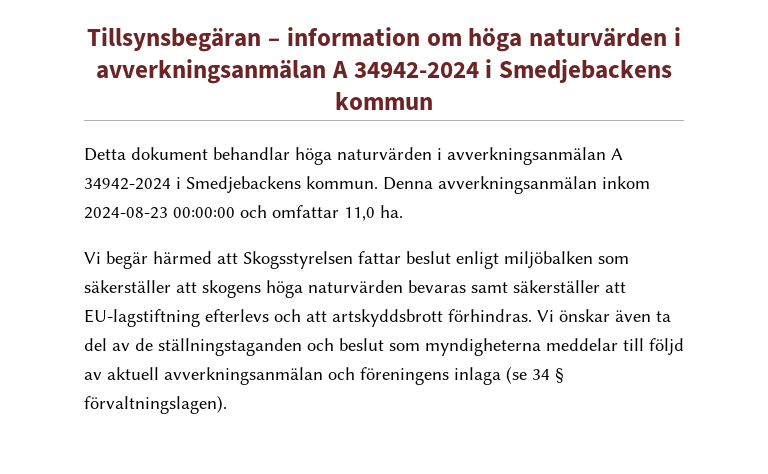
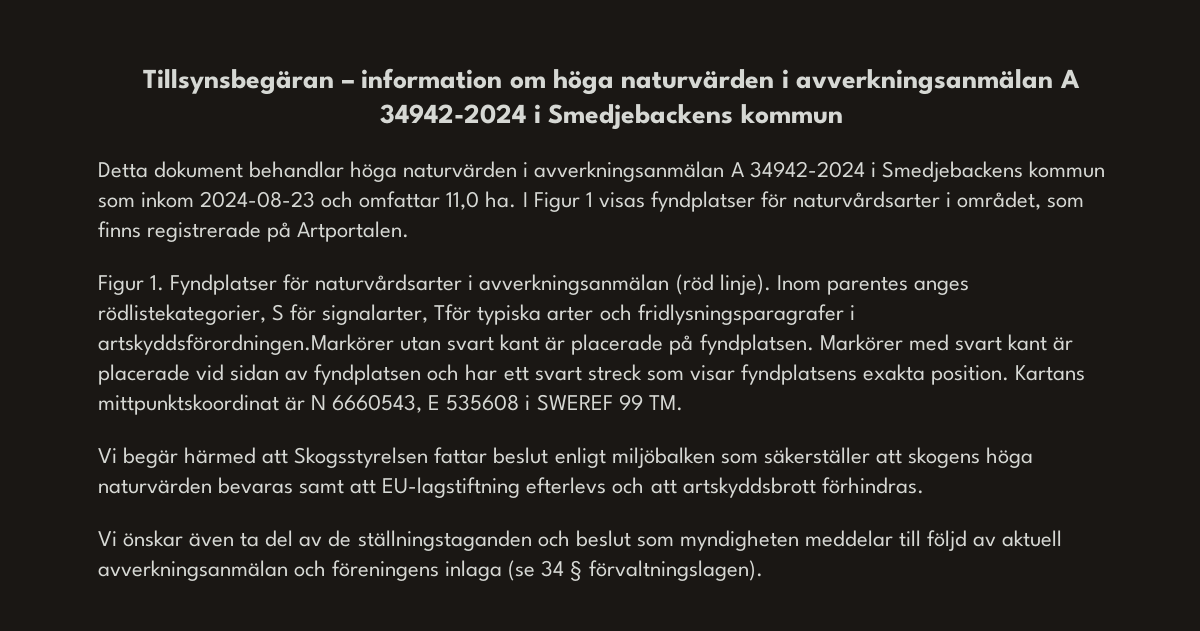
[306,176,597,194] kommun. Denna avverkningsanmälan -> [1028,161,1105,178] [98,197,135,208] kommun som
[173,207,235,218] 00:00:00 -> (316, 199) none
(403, 211) none -> [522,191,1085,212] [98,221,410,242] [98,274,969,295] [98,304,855,325] [98,334,1073,355] [98,364,1086,385] [98,394,683,415] I Figur 1 visas fyndplatser för naturvårdsarter i området, som finns registrerade på Artportalen. // Figur 1. Fyndplatser för naturvårdsarter i avverkningsanmälan (röd linje). Inom parentes anges rödlistekategorier, S för signalarter, Tför typiska arter och fridlysningsparagrafer i artskyddsförordningen.Markörer utan svart kant är placerade på fyndplatsen. Markörer med svart kant är placerade vid sidan av fyndplatsen och har ett svart streck som visar fyndplatsens exakta position. Kartans mittpunktskoordinat är N 6660543, E 535608 i SWEREF 99 TM.
[513,280,600,293] säkerställer -> (345, 486) none
(532, 315) none -> (924, 485) //
[425,338,541,356] myndigheterna -> [679,530,799,551] myndigheten

